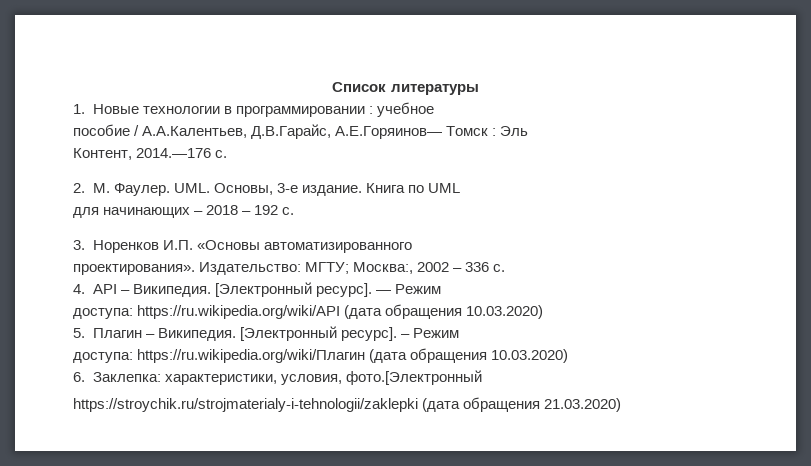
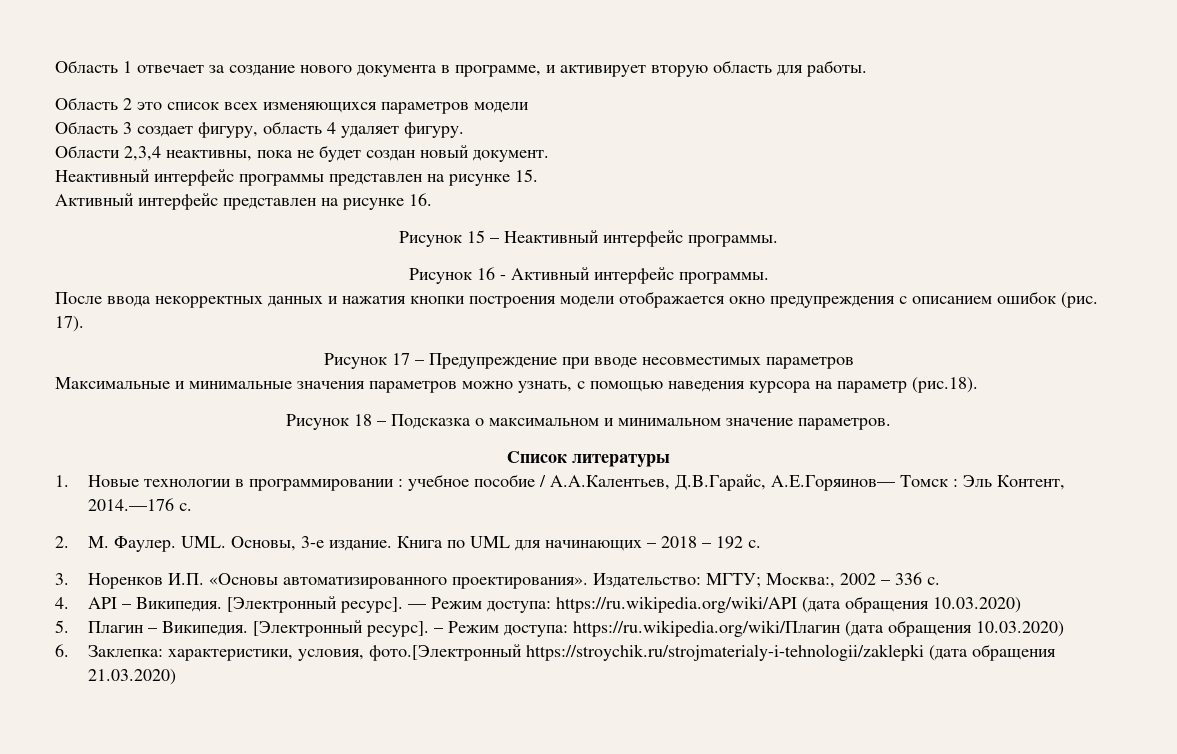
(332, 87) none -> [55,60,867,77] [55,97,529,114] [55,121,464,138] [55,145,549,162] [55,169,538,186] [55,193,432,210] [399,230,778,247] [408,267,769,284] [55,291,1098,308] [55,316,84,332] [323,353,854,369] [55,377,978,393] [286,414,891,430] Область 1 отвечает за создание нового документа в программе, и активирует вторую область для работы. // Область 2 это список всех изменяющихся параметров модели // Область 3 создает фигуру, область 4 удаляет фигуру. // Области 2,3,4 неактивны, пока не будет создан новый документ. // Неактивный интерфейс программы представлен на рисунке 15. // Активный интерфейс представлен на рисунке 16. // Рисунок 15 – Неактивный интерфейс программы. // Рисунок 16 - Активный интерфейс программы. // После ввода некорректных данных и нажатия кнопки построения модели отображается окно предупреждения с описанием ошибок (рис. 17). // Рисунок 17 – Предупреждение при вводе несовместимых параметров // Максимальные и минимальные значения параметров можно узнать, с помощью наведения курсора на параметр (рис.18). // Рисунок 18 – Подсказка о максимальном и минимальном значение параметров. //
(434, 109) // -> (469, 482) none
(529, 131) // -> (992, 481) none
(460, 188) // -> (510, 542) none
(412, 247) // -> (447, 583) none
(441, 289) // -> (482, 603) none
(459, 333) // -> (499, 627) none
(482, 377) // -> (522, 652) none

